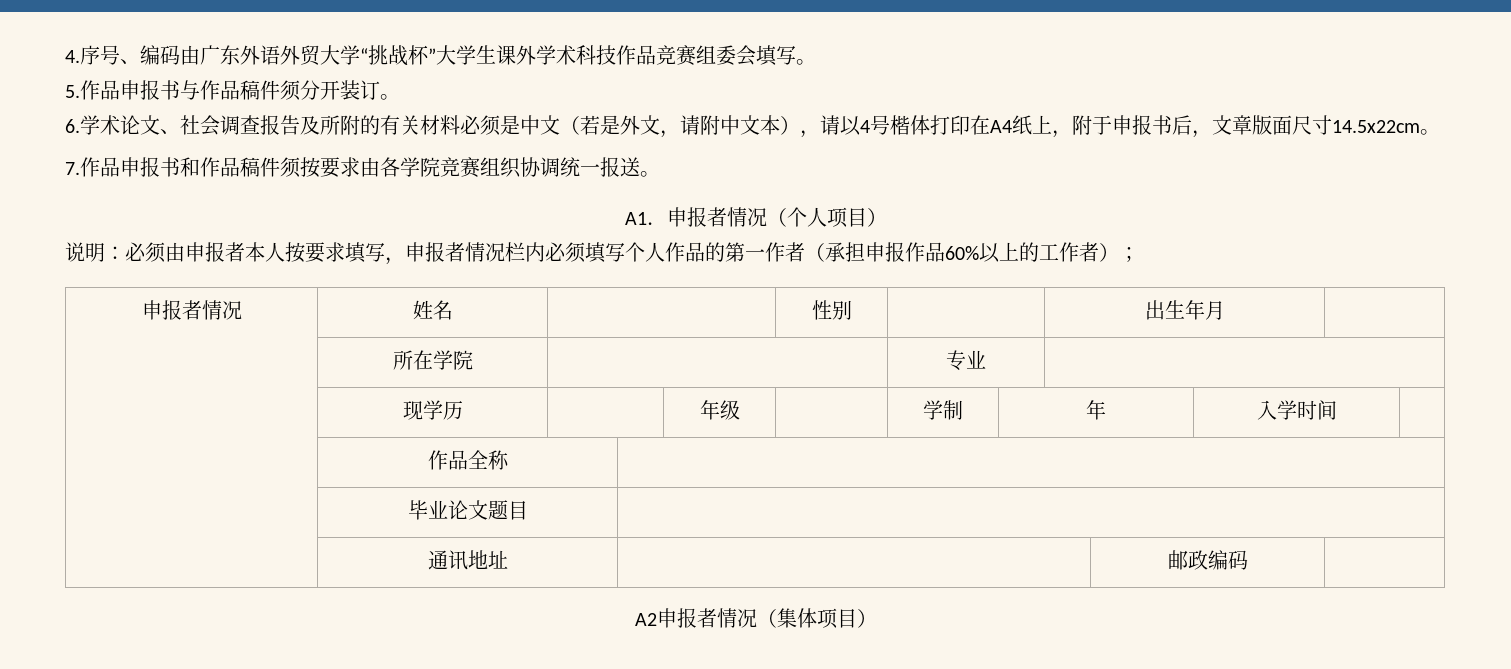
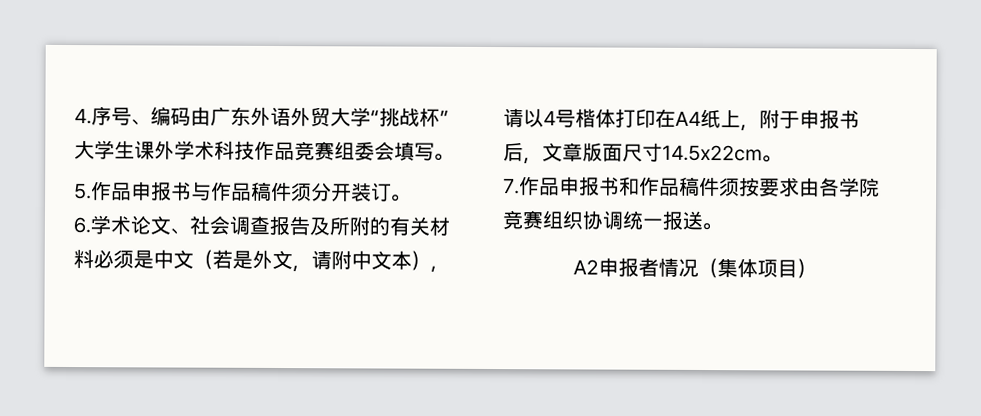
[624,207,887,228] [65,242,1139,265] [141,300,242,320] [412,300,453,320] [811,300,852,320] [1144,300,1225,320] [392,350,473,370] [946,350,986,371] [402,400,463,420] [699,400,740,420] [923,400,963,420] [1086,400,1106,420] [1256,400,1337,420] [427,450,509,470] [407,500,528,520] [427,550,508,570] [1167,550,1248,570] // A1．申报者情况（个人项目） // 说明：必须由申报者本人按要求填写，申报者情况栏内必须填写个人作品的第一作者（承担申报作品60%以上的工作者）； // 申报者情况 | 姓名 | | 性别 | | 出生年月 | // | 所在学院 | | 专业 | // | 现学历 | | 年级 | | 学制 | 年 | 入学时间 | // | 作品全称 | // | 毕业论文题目 | // | 通讯地址 | | 邮政编码 | -> (722, 227) none

